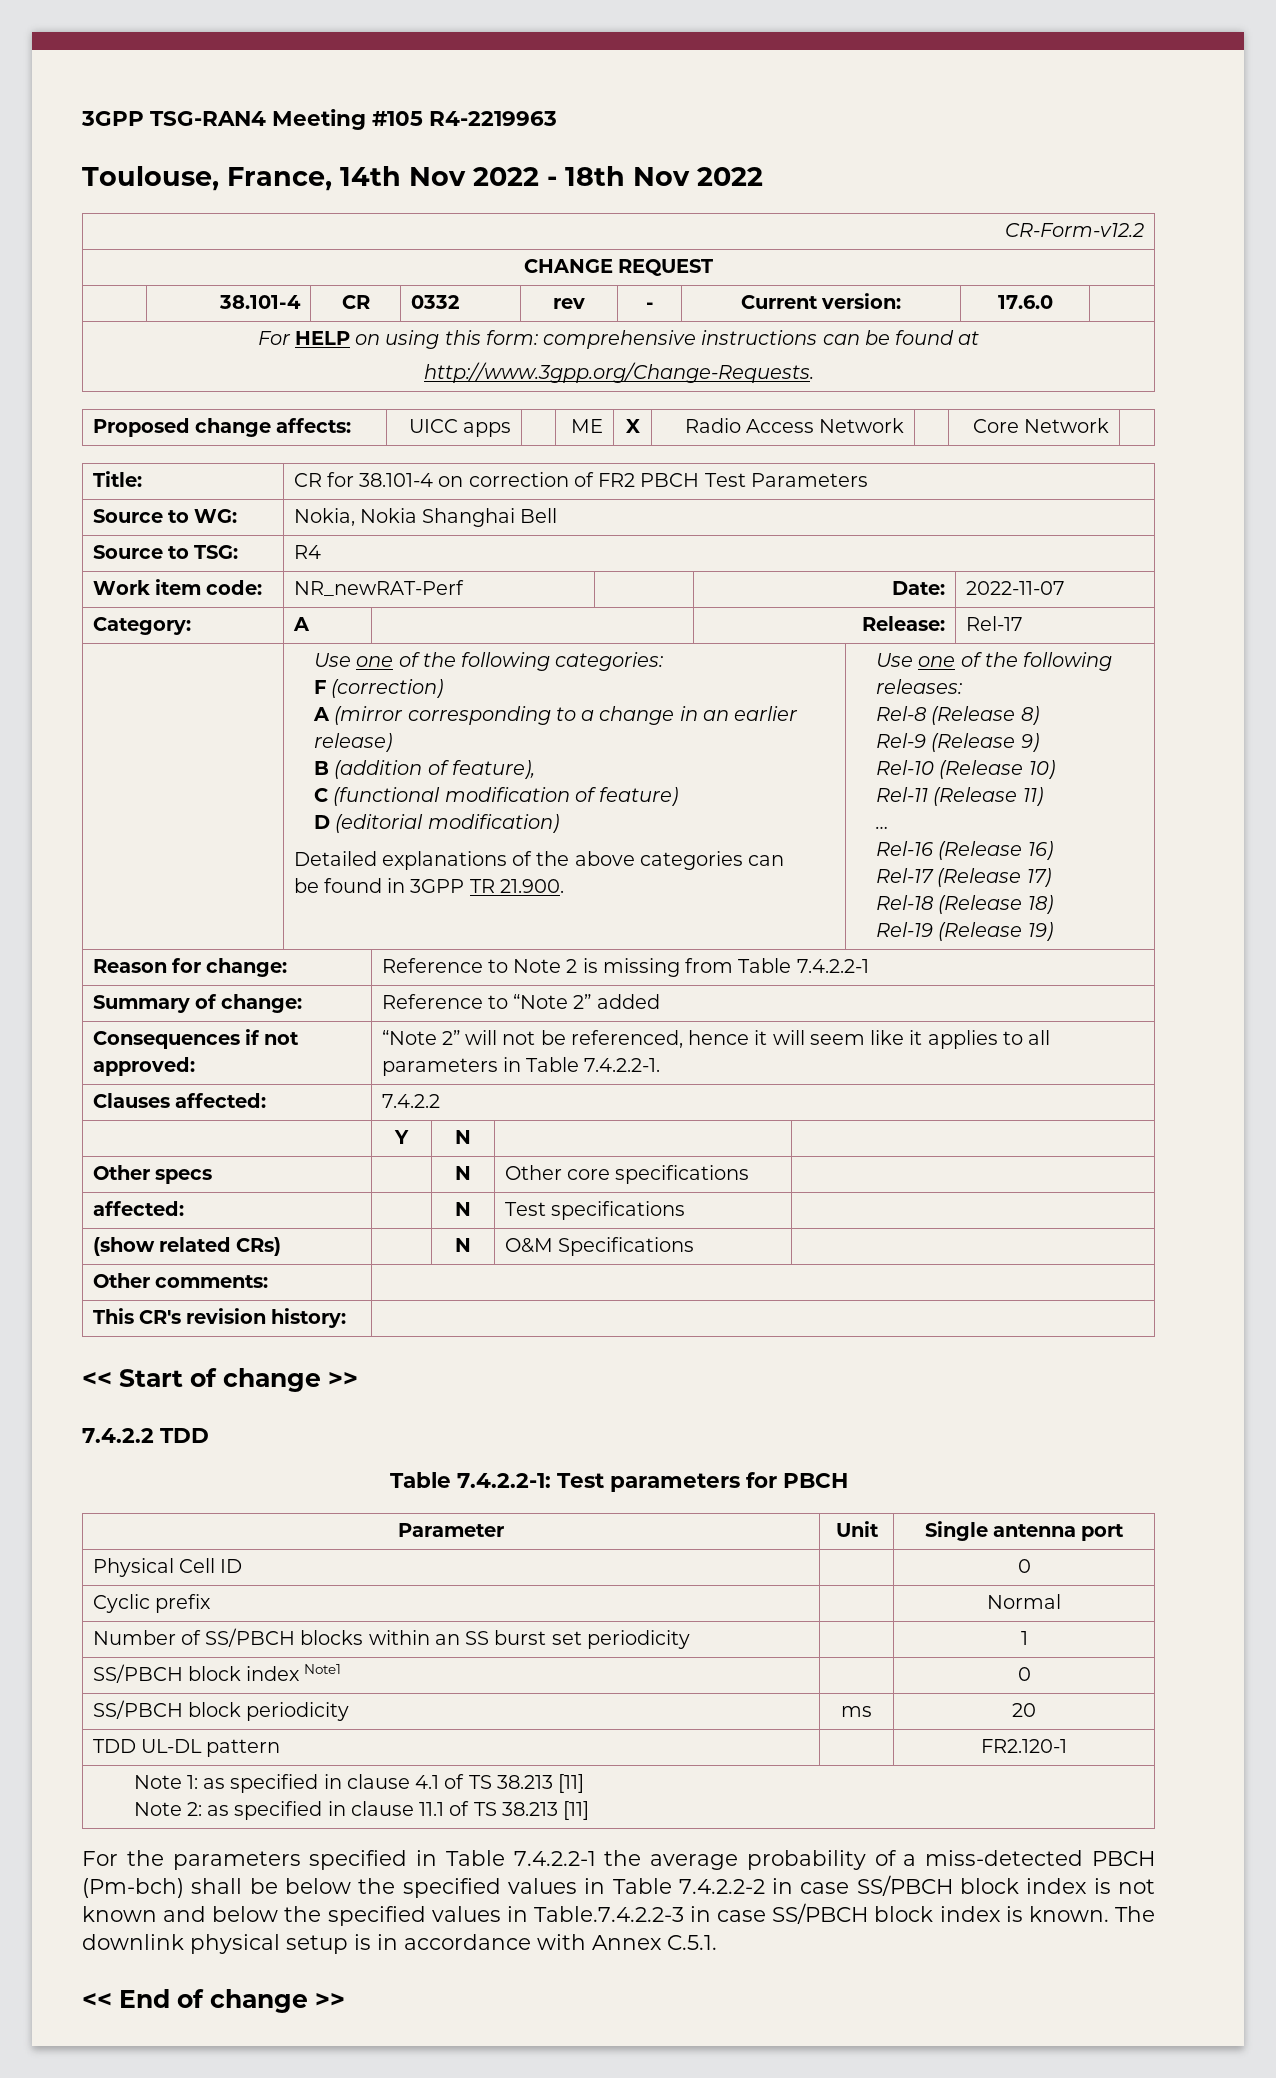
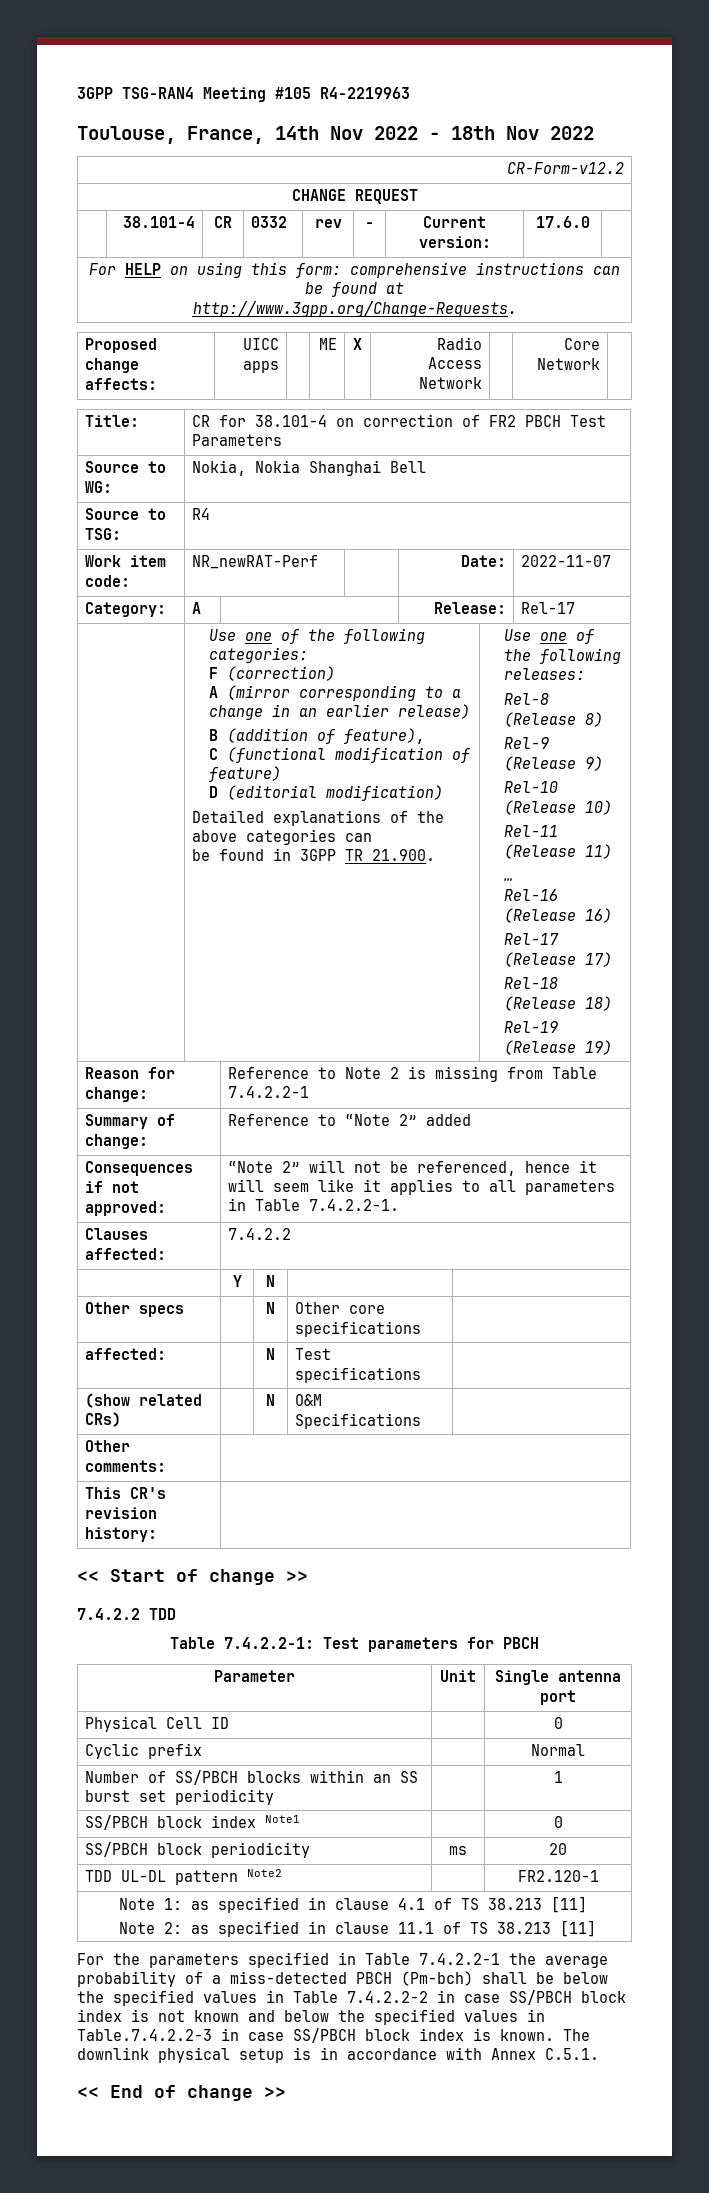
(281, 1748) none -> [246,1869,282,1877] Note2

